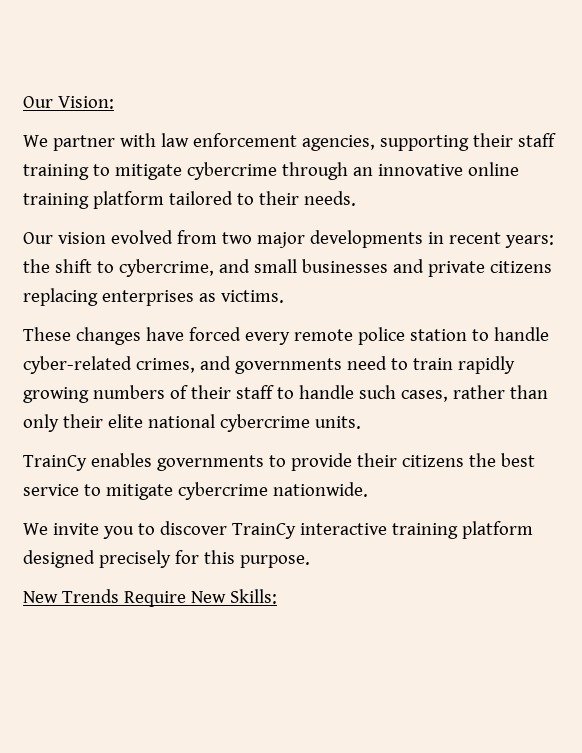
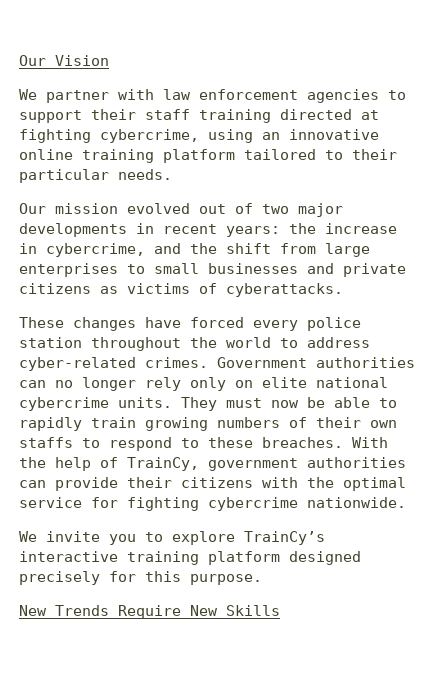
[23,96,114,109] Our Vision: -> [19,55,109,66] Our Vision
[301,133,556,151] [23,162,348,180] agencies, supporting their staff training to mitigate cybercrime through -> [307,89,406,103] [19,109,379,123] [19,129,253,143] agencies to support their staff training directed at fighting cybercrime, using
(299, 198) none -> [19,169,109,183] particular
[57,230,217,244] vision evolved from -> [55,203,253,214] mission evolved out of
[54,259,250,277] shift to cybercrime, and -> [325,223,397,234] [19,243,370,257] [19,263,145,277] increase in cybercrime, and the shift from large enterprises to
[23,288,284,306] replacing enterprises as victims. -> [100,283,343,297] as victims of cyberattacks.
[293,329,353,341] remote -> (298, 325) none
[471,327,549,341] [23,356,515,374] [23,385,548,403] [23,414,361,432] [23,453,535,471] [23,484,173,500] to handle cyber-related crimes, and governments need to train rapidly growing numbers of their staff to handle such cases, rather than only their elite national cybercrime units. // TrainCy enables governments to provide their citizens the best service to mitigate -> [91,337,370,351] [19,357,415,371] [19,377,388,391] [19,397,397,411] [19,417,397,431] [19,437,388,451] [19,457,406,471] [19,477,406,491] [19,497,199,511] throughout the world to address cyber-related crimes. Government authorities can no longer rely only on elite national cybercrime units. They must now be able to rapidly train growing numbers of their own staffs to respond to these breaches. With the help of TrainCy, government authorities can provide their citizens with the optimal service for fighting
[159,521,296,539] discover TrainCy -> [172,531,325,545] explore TrainCy’s
[229,589,277,604] Skills: -> [226,605,280,616] Skills

